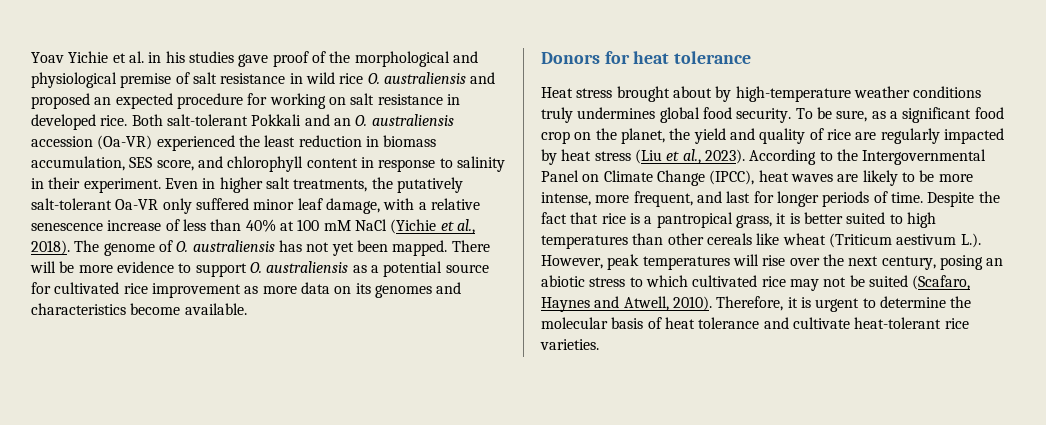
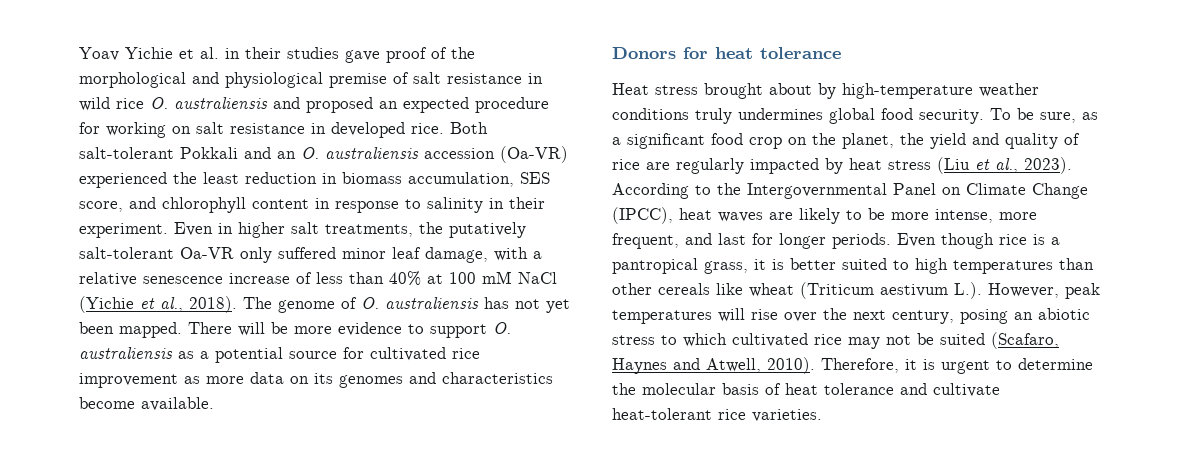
[165,51,185,63] his -> [245,47,281,59] their
[822,191,1000,207] [541,212,599,224] periods of time. Despite the fact that -> [832,233,994,249] periods. Even though

